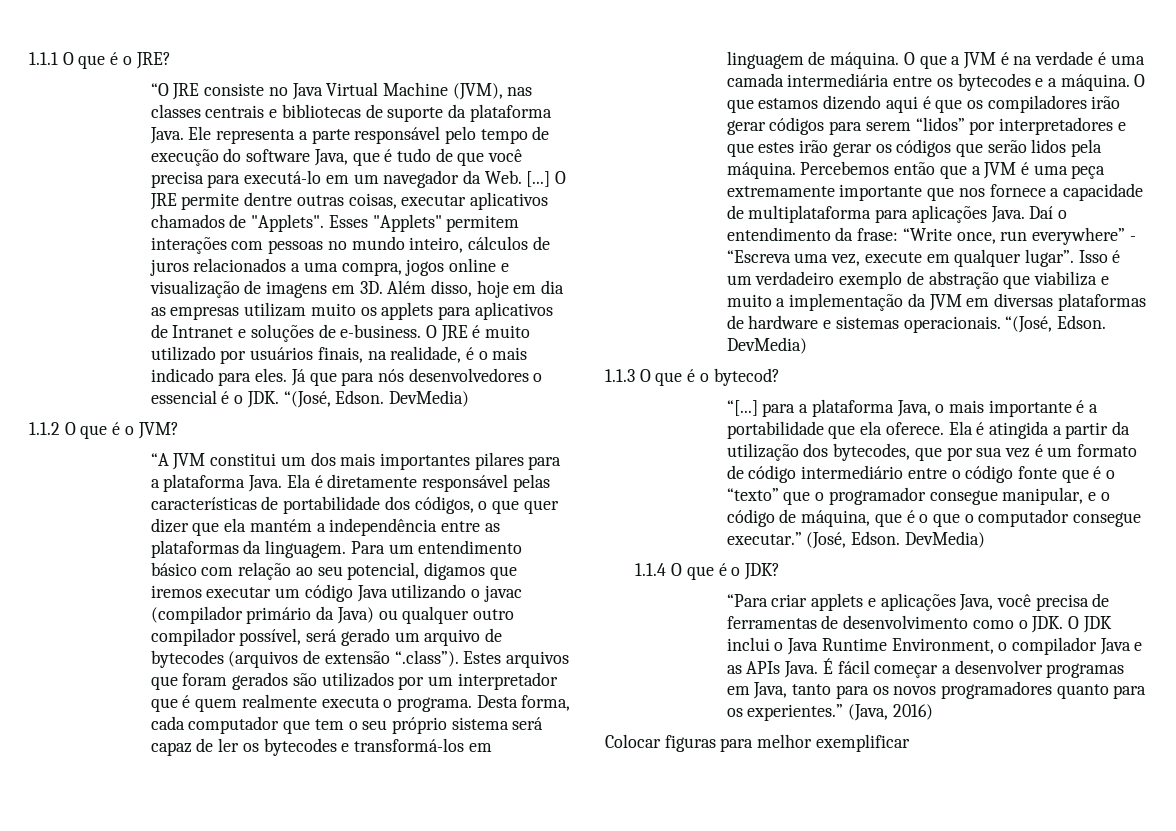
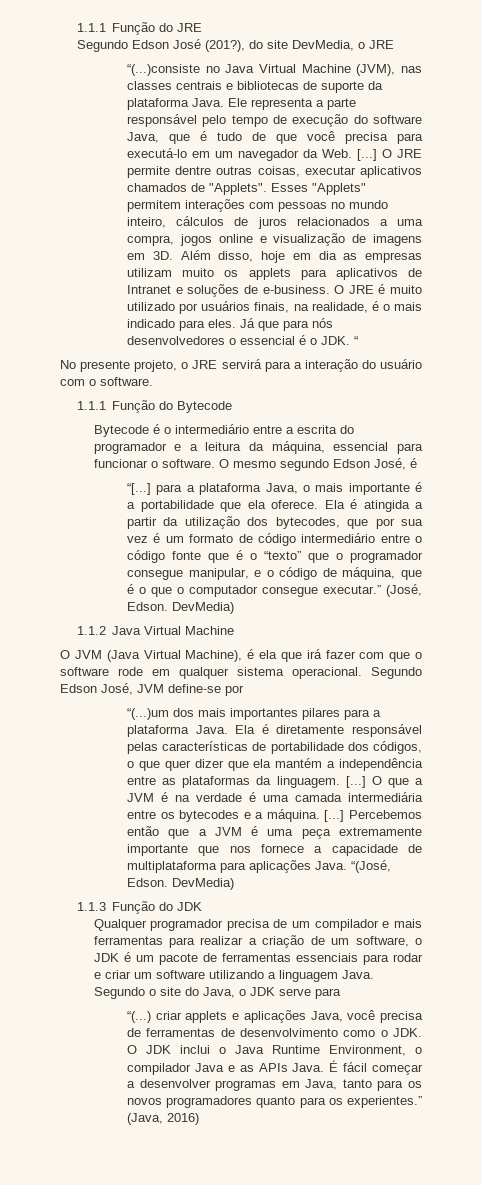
[29,52,171,69] [150,83,265,100] 1.1.1 O que é o JRE? // “O JRE consiste -> [76,22,203,35] [76,39,394,52] [127,64,201,76] 1.1.1 Função do JRE // Segundo Edson José (201?), do site DevMedia, o JRE // “(...)consiste
[283,390,469,408] [29,422,179,439] [150,452,562,470] [150,474,550,492] [150,496,559,514] [150,518,500,536] [150,540,523,558] [150,562,517,580] [150,584,522,602] [150,606,514,624] [150,628,502,646] [150,650,569,668] [150,672,558,690] [150,694,571,712] [150,716,544,734] [150,738,492,756] [726,51,1145,69] [726,73,1146,91] [726,95,1121,113] [726,117,1126,135] [726,139,1103,157] [726,161,1106,179] [726,183,1143,201] [726,205,1067,223] [726,227,1136,245] [726,249,1121,267] [726,271,1109,289] [726,293,1146,311] [726,315,1106,333] [726,337,807,354] [605,368,780,386] “(José, Edson. DevMedia) // 1.1.2 O que é o JVM? // “A JVM constitui um dos mais importantes pilares para a plataforma Java. Ela é diretamente responsável pelas características de portabilidade dos códigos, o que quer dizer que ela mantém a independência entre as plataformas da linguagem. Para um entendimento básico com relação ao seu potencial, digamos que iremos executar um código Java utilizando o javac (compilador primário da Java) ou qualquer outro compilador possível, será gerado um arquivo de bytecodes (arquivos de extensão “.class”). Estes arquivos que foram gerados são utilizados por um interpretador que é quem realmente executa o programa. Desta forma, cada computador que tem o seu próprio sistema será capaz de ler os bytecodes e transformá-los em linguagem de máquina. O que a JVM é na verdade é uma camada intermediária entre os bytecodes e a máquina. O que estamos dizendo aqui é que os compiladores irão gerar códigos para serem “lidos” por interpretadores e que estes irão gerar os códigos que serão lidos pela máquina. Percebemos então que a JVM é uma peça extremamente importante que nos fornece a capacidade de multiplataforma para aplicações Java. Daí o entendimento da frase: “Write once, run everywhere” - “Escreva uma vez, execute em qualquer lugar”. Isso é um verdadeiro exemplo de abstração que viabiliza e muito a implementação da JVM em diversas plataformas de hardware e sistemas operacionais. “(José, Edson. DevMedia) // 1.1.3 O que é o bytecod? -> [354,336,359,345] [60,359,422,372] [60,377,153,386] [76,400,233,413] [93,424,354,437] [93,441,423,454] [93,458,417,471] “ // No presente projeto, o JRE servirá para a interação do usuário com o software. // 1.1.1 Função do Bytecode // Bytecode é o intermediário entre a escrita do programador e a leitura da máquina, essencial para funcionar o software. O mesmo segundo Edson José, é
[635,563,781,580] [726,594,768,607] 1.1.4 O que é o JDK? // “Para -> [76,626,235,635] [60,649,422,662] [60,667,422,679] [60,683,244,696] [127,708,382,720] [127,724,422,737] [127,741,422,754] [127,758,423,771] [127,776,423,788] [127,792,423,802] [127,809,422,822] [127,826,422,839] [127,844,422,856] [127,860,392,873] [127,878,235,890] [76,901,203,914] [93,919,422,931] [93,935,422,948] [93,952,423,965] [93,970,374,982] [93,987,341,999] [127,1011,152,1023] 1.1.2 Java Virtual Machine // O JVM (Java Virtual Machine), é ela que irá fazer com que o software rode em qualquer sistema operacional. Segundo Edson José, JVM define-se por // “(...)um dos mais importantes pilares para a plataforma Java. Ela é diretamente responsável pelas características de portabilidade dos códigos, o que quer dizer que ela mantém a independência entre as plataformas da linguagem. [...] O que a JVM é na verdade é uma camada intermediária entre os bytecodes e a máquina. [...] Percebemos então que a JVM é uma peça extremamente importante que nos fornece a capacidade de multiplataforma para aplicações Java. “(José, Edson. DevMedia) // 1.1.3 Função do JDK // Qualquer programador precisa de um compilador e mais ferramentas para realizar a criação de um software, o JDK é um pacote de ferramentas essenciais para rodar e criar um software utilizando a linguagem Java. Segundo o site do Java, o JDK serve para // “(...)
[605,734,910,752] // Colocar figuras para melhor exemplificar -> (200, 1119) none

